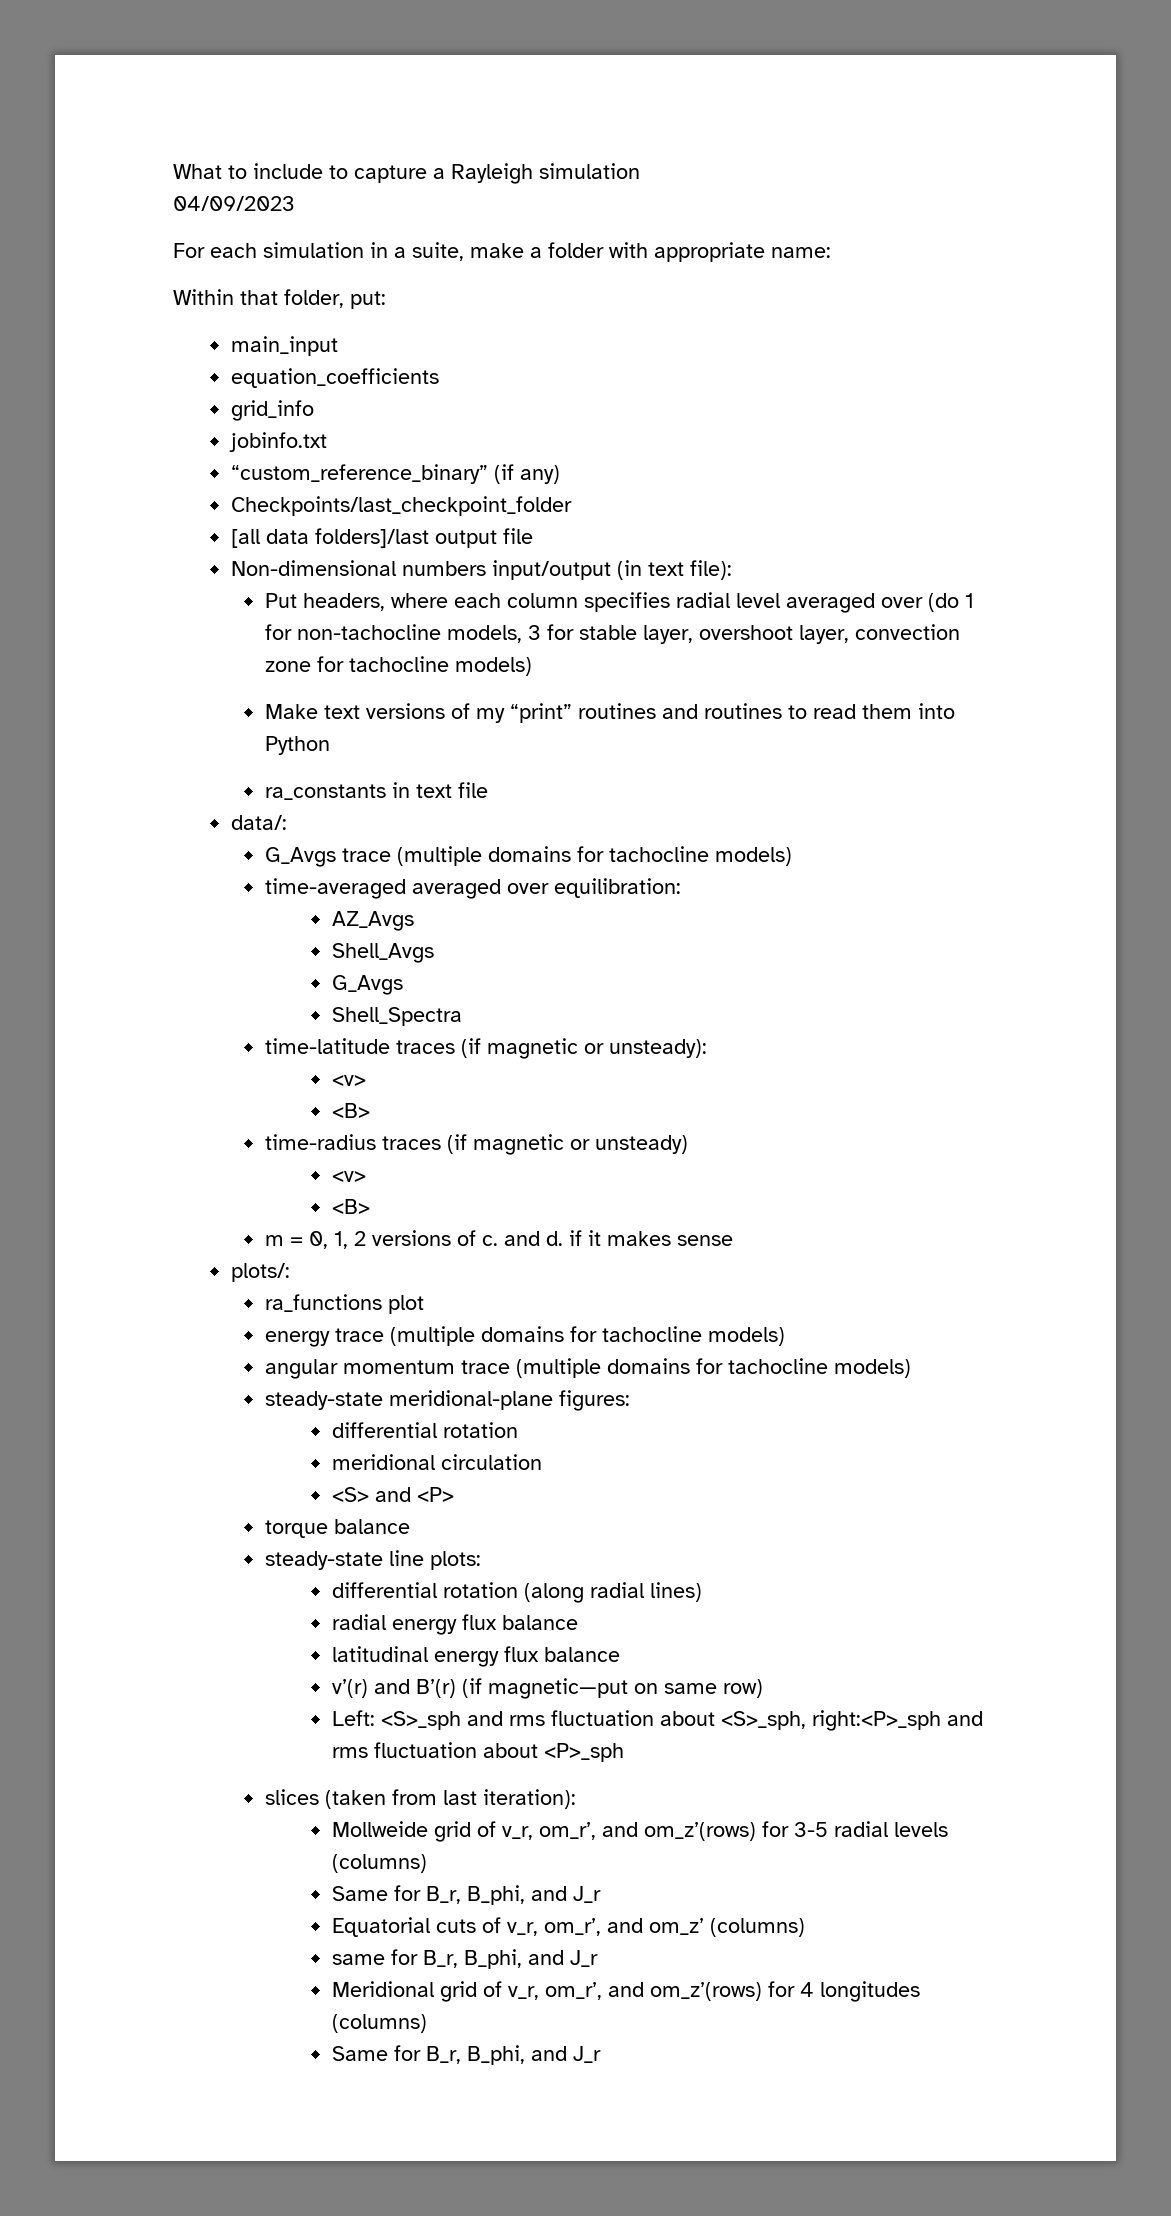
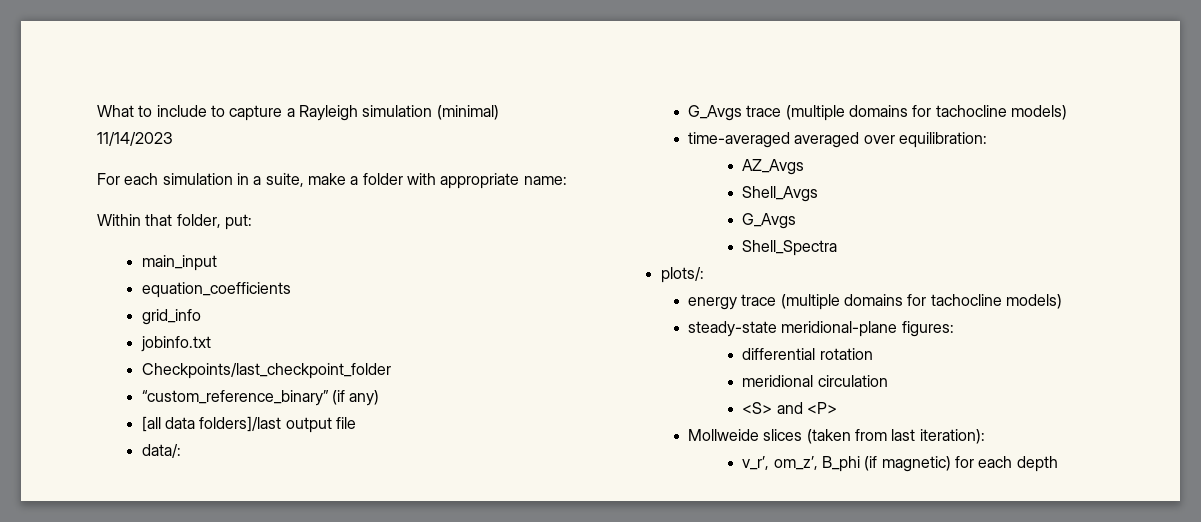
[173,196,295,211] // 04/09/2023 -> [436,105,499,120] [97,132,173,146] (minimal) // 11/14/2023
(327, 442) none -> [141,363,391,379] // Checkpoints/last_checkpoint_folder
[230,496,572,516] // Checkpoints/last_checkpoint_folder -> (380, 398) none
[230,560,732,580] [264,592,974,613] [264,624,960,644] [264,656,532,676] [264,703,955,723] [264,736,330,755] [264,782,488,800] // Non-dimensional numbers input/output (in text file): // Put headers, where each column specifies radial level averaged over (do 1 for non-tachocline models, 3 for stable layer, overshoot layer, convection zone for tachocline models) // Make text versions of my “print” routines and routines to read them into Python // ra_constants in text file -> (357, 423) none
[264,1038,707,1059] [331,1075,366,1086] [331,1103,370,1118] [264,1134,688,1155] [331,1171,366,1182] [331,1199,370,1214] [264,1230,733,1249] // time-latitude traces (if magnetic or unsteady): // <v> // <B> // time-radius traces (if magnetic or unsteady) // <v> // <B> // m = 0, 1, 2 versions of c. and d. if it makes sense -> (838, 248) none
[264,1294,424,1314] // ra_functions plot -> (704, 275) none
[264,1358,911,1379] // angular momentum trace (multiple domains for tachocline models) -> (1062, 301) none
[264,1519,410,1538] [264,1550,481,1570] [331,1582,702,1603] [331,1614,578,1635] [331,1646,620,1667] [331,1678,763,1699] [331,1710,983,1731] [331,1742,624,1762] torque balance // steady-state line plots: // differential rotation (along radial lines) // radial energy flux balance // latitudinal energy flux balance // v’(r) and B’(r) (if magnetic—put on same row) // Left: <S>_sph and rms fluctuation about <S>_sph, right:<P>_sph and rms fluctuation about <P>_sph // -> [688,429,760,441] Mollweide
[331,1821,948,1842] [331,1854,427,1873] [331,1885,601,1905] [331,1917,805,1937] [331,1949,598,1969] [331,1981,920,2002] [331,2014,427,2033] [331,2045,601,2065] Mollweide grid of v_r, om_r’, and om_z’(rows) for 3-5 radial levels (columns) // Same for B_r, B_phi, and J_r // Equatorial cuts of v_r, om_r’, and om_z’ (columns) // same for B_r, B_phi, and J_r // Meridional grid of v_r, om_r’, and om_z’(rows) for 4 longitudes (columns) // Same for B_r, B_phi, and J_r -> [742,456,1058,472] v_r’, om_z’, B_phi (if magnetic) for each depth

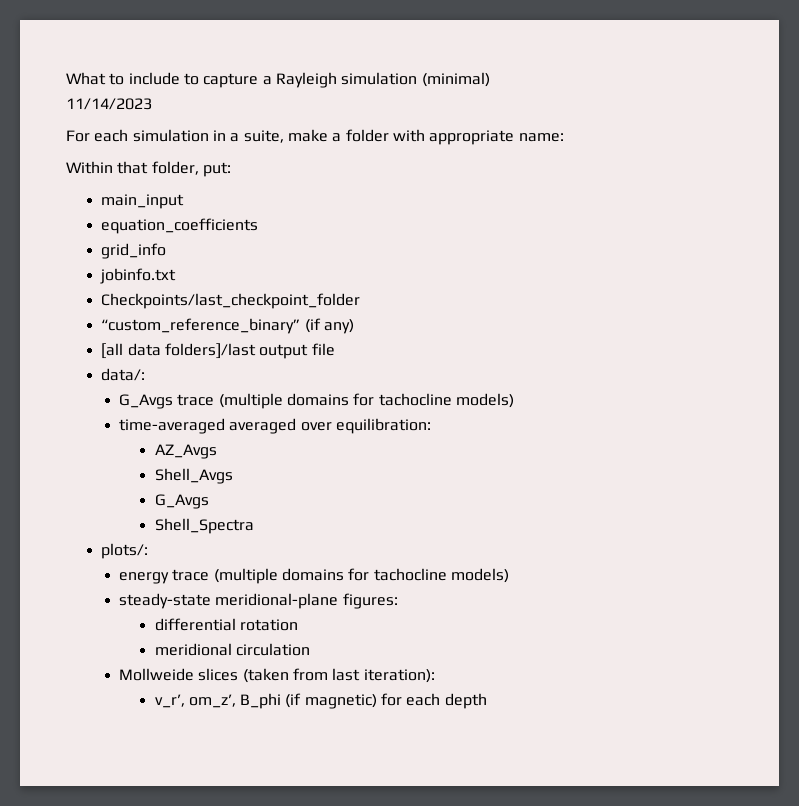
[742,402,838,414] // <S> and <P> -> (310, 649) none

